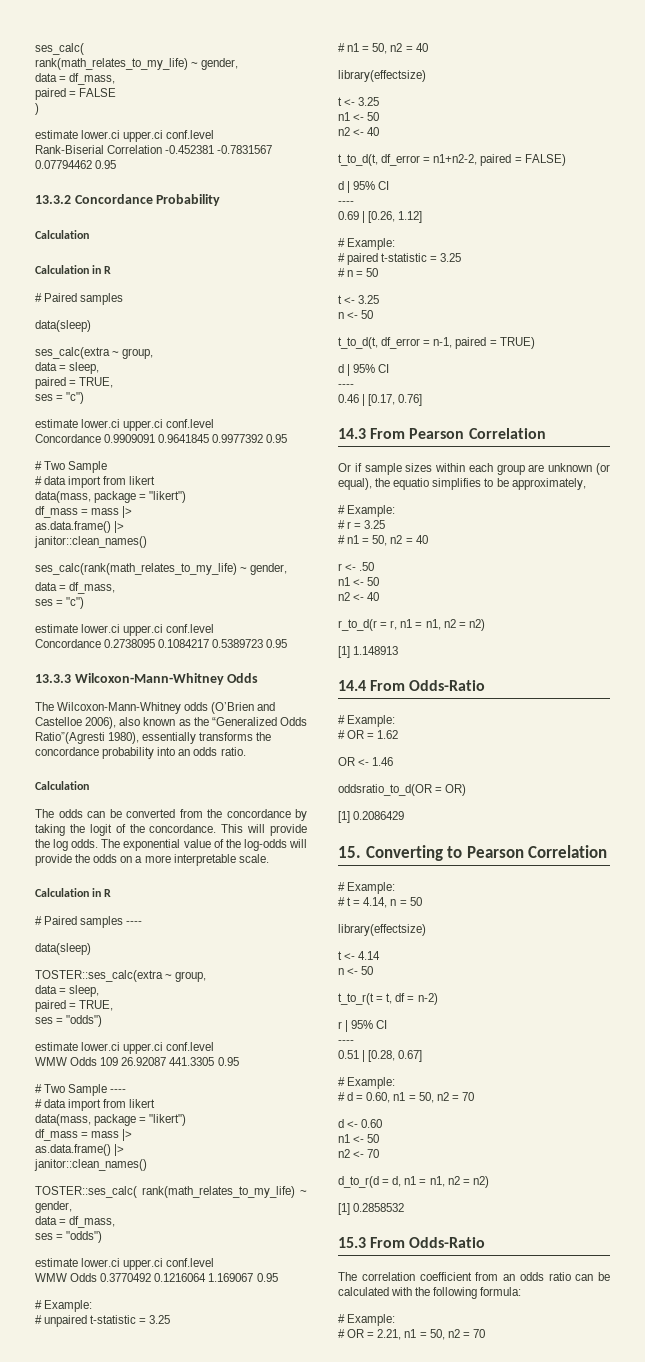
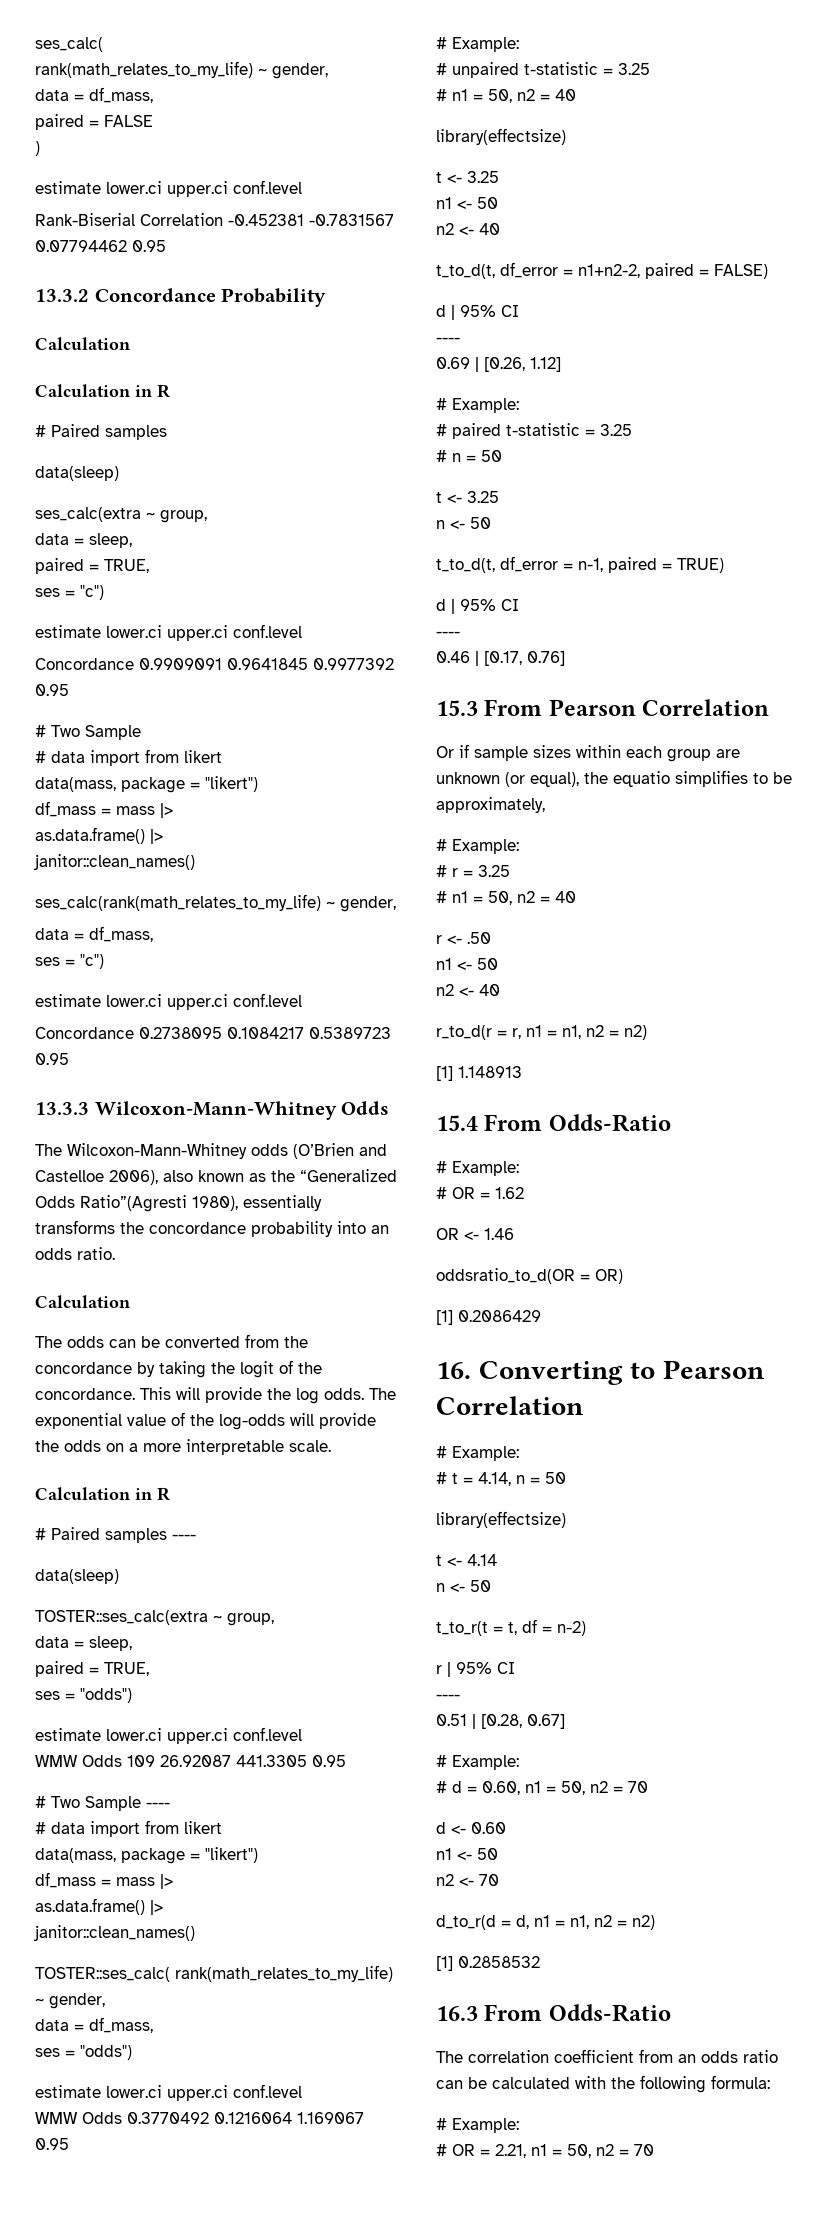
[338,428,366,439] 14.3 -> [436,700,478,716] 15.3
[338,680,366,691] 14.4 -> [436,1115,478,1131] 15.4
[338,846,361,858] 15. -> [436,1362,471,1379] 16.
[338,1237,366,1248] 15.3 -> [436,2006,478,2021] 16.3

